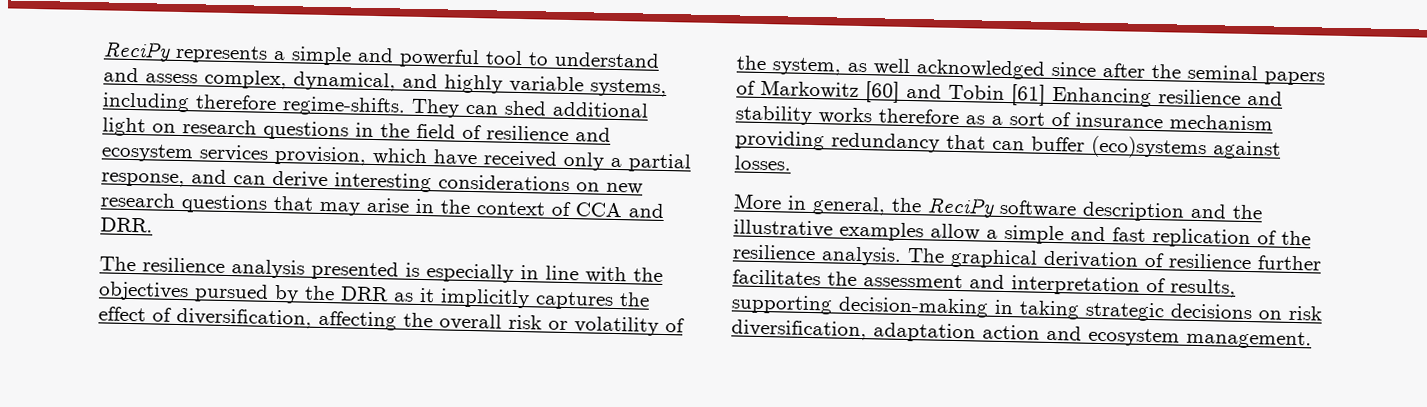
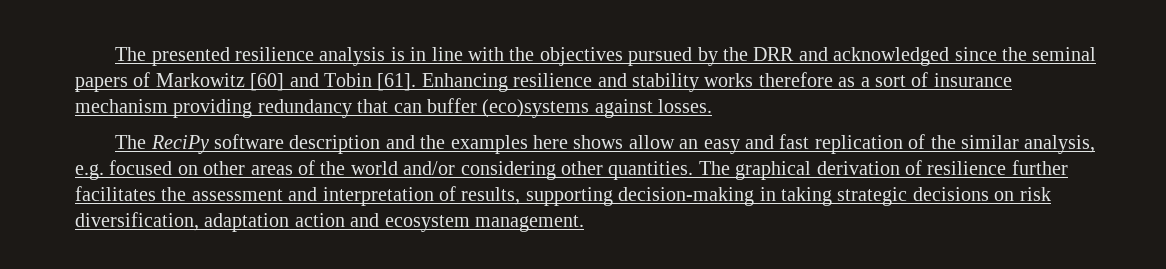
[103,40,660,69] [103,67,667,98] [102,92,649,118] [102,117,611,142] [101,143,692,173] [101,169,643,195] [100,192,664,218] [100,217,153,233] [99,256,514,283] ReciPy represents a simple and powerful tool to understand and assess complex, dynamical, and highly variable systems, including therefore regime-shifts. They can shed additional light on research questions in the field of resilience and ecosystem services provision, which have received only a partial response, and can derive interesting considerations on new research questions that may arise in the context of CCA and DRR. // The resilience analysis presented is especially -> [115,47,405,66] The presented resilience analysis is
[393,287,650,310] [98,306,685,336] [736,55,911,76] as it implicitly captures the effect of diversification, affecting the overall risk or volatility of the system, as well -> [798,47,828,61] and
[1102,62,1145,78] after -> (997, 54) none
[1011,84,1046,106] [61] -> [377,73,417,91] [61].
[733,193,922,216] More in general, the -> [115,135,147,149] The
[733,219,1064,245] illustrative examples allow a simple -> [450,135,740,154] examples here shows allow an easy
[732,244,902,266] resilience analysis. -> [960,135,1096,154] [75,160,694,180] similar analysis, e.g. focused on other areas of the world and/or considering other quantities.

